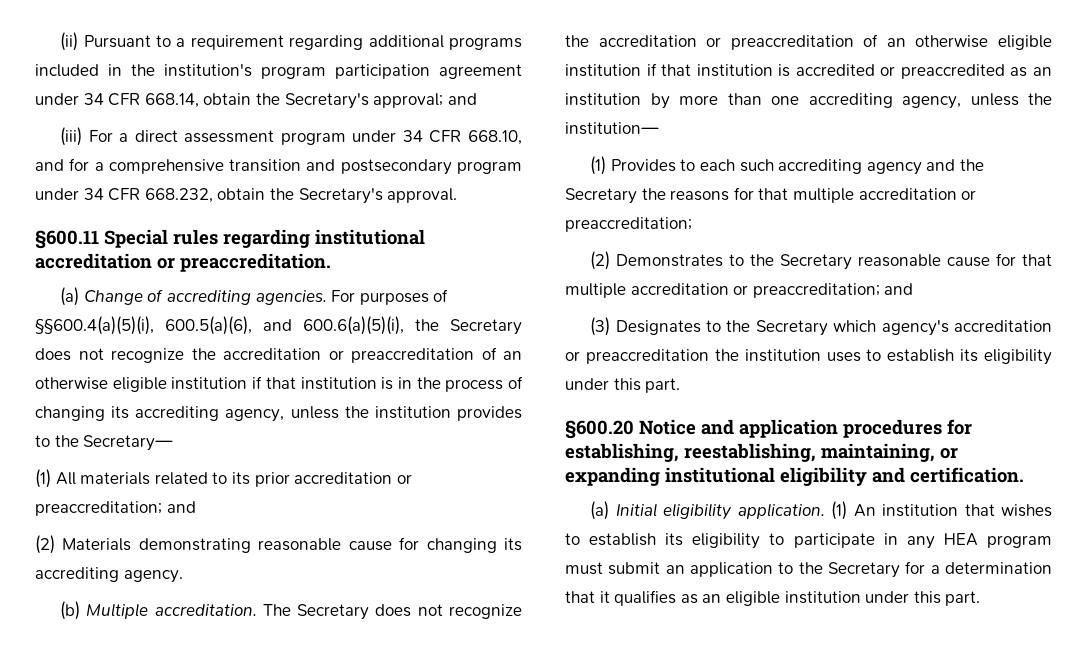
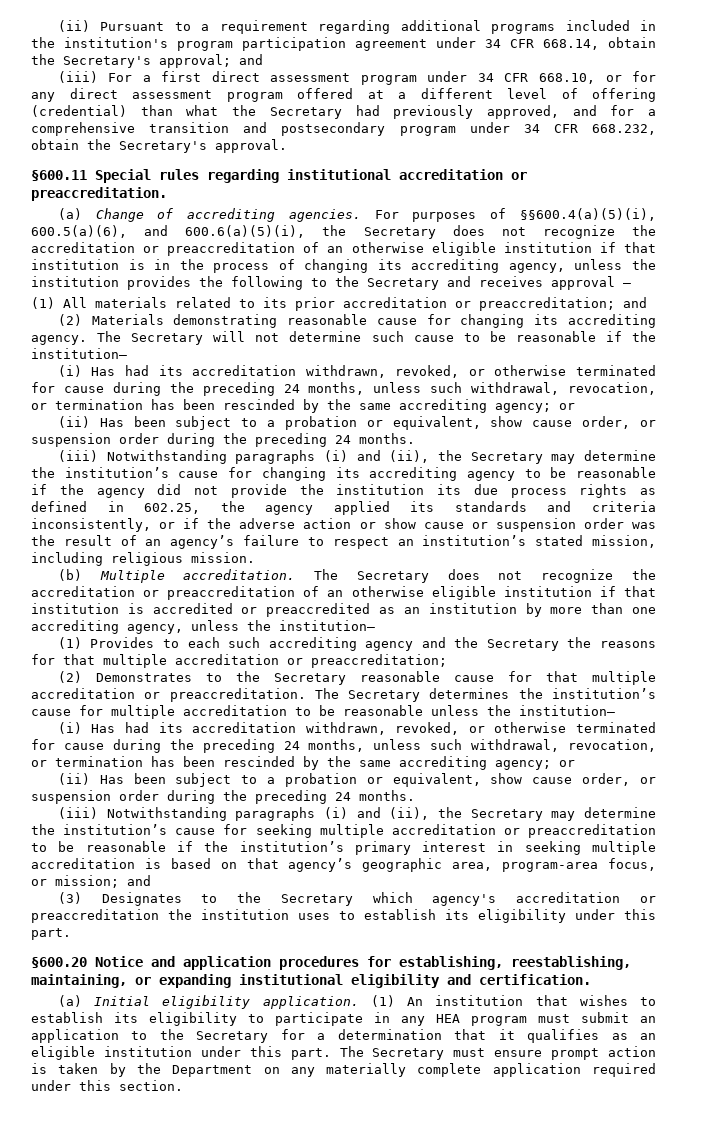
(129, 137) none -> [161,71,202,82] first
(522, 137) none -> [605,71,656,82] [31,88,656,102] [31,105,559,119] or for any direct assessment program offered at a different level of offering (credential) than what the Secretary had previously approved,
[35,435,174,451] to the Secretary— -> [199,276,631,290] the following to the Secretary and receives approval —
(183, 576) none -> [97,331,656,345] [31,348,127,359] [57,365,657,378] [31,382,656,396] [31,399,575,413] [57,416,657,430] [31,433,415,447] [57,450,657,464] [31,467,656,481] [31,484,656,498] [31,501,656,515] [31,518,656,532] [31,535,656,549] [31,552,255,566] The Secretary will not determine such cause to be reasonable if the institution— // (i) Has had its accreditation withdrawn, revoked, or otherwise terminated for cause during the preceding 24 months, unless such withdrawal, revocation, or termination has been rescinded by the same accrediting agency; or // (ii) Has been subject to a probation or equivalent, show cause order, or suspension order during the preceding 24 months. // (iii) Notwithstanding paragraphs (i) and (ii), the Secretary may determine the institution’s cause for changing its accrediting agency to be reasonable if the agency did not provide the institution its due process rights as defined in 602.25, the agency applied its standards and criteria inconsistently, or if the adverse action or show cause or suspension order was the result of an agency’s failure to respect an institution’s stated mission, including religious mission.
[752,283,880,298] preaccreditation; -> [169,688,656,702] [31,705,615,719] [57,722,657,735] [31,739,656,753] [31,756,575,770] [57,773,657,787] [31,790,415,804] [57,807,657,821] [31,824,656,838] [31,841,656,855] [31,858,657,872] [31,875,119,888] preaccreditation. The Secretary determines the institution’s cause for multiple accreditation to be reasonable unless the institution— // (i) Has had its accreditation withdrawn, revoked, or otherwise terminated for cause during the preceding 24 months, unless such withdrawal, revocation, or termination has been rescinded by the same accrediting agency; or // (ii) Has been subject to a probation or equivalent, show cause order, or suspension order during the preceding 24 months. // (iii) Notwithstanding paragraphs (i) and (ii), the Secretary may determine the institution’s cause for seeking multiple accreditation or preaccreditation to be reasonable if the institution’s primary interest in seeking multiple accreditation is based on that agency’s geographic area, program-area focus, or mission;
(981, 598) none -> [339,1046,656,1060] [31,1063,656,1077] [31,1080,183,1091] The Secretary must ensure prompt action is taken by the Department on any materially complete application required under this section.

